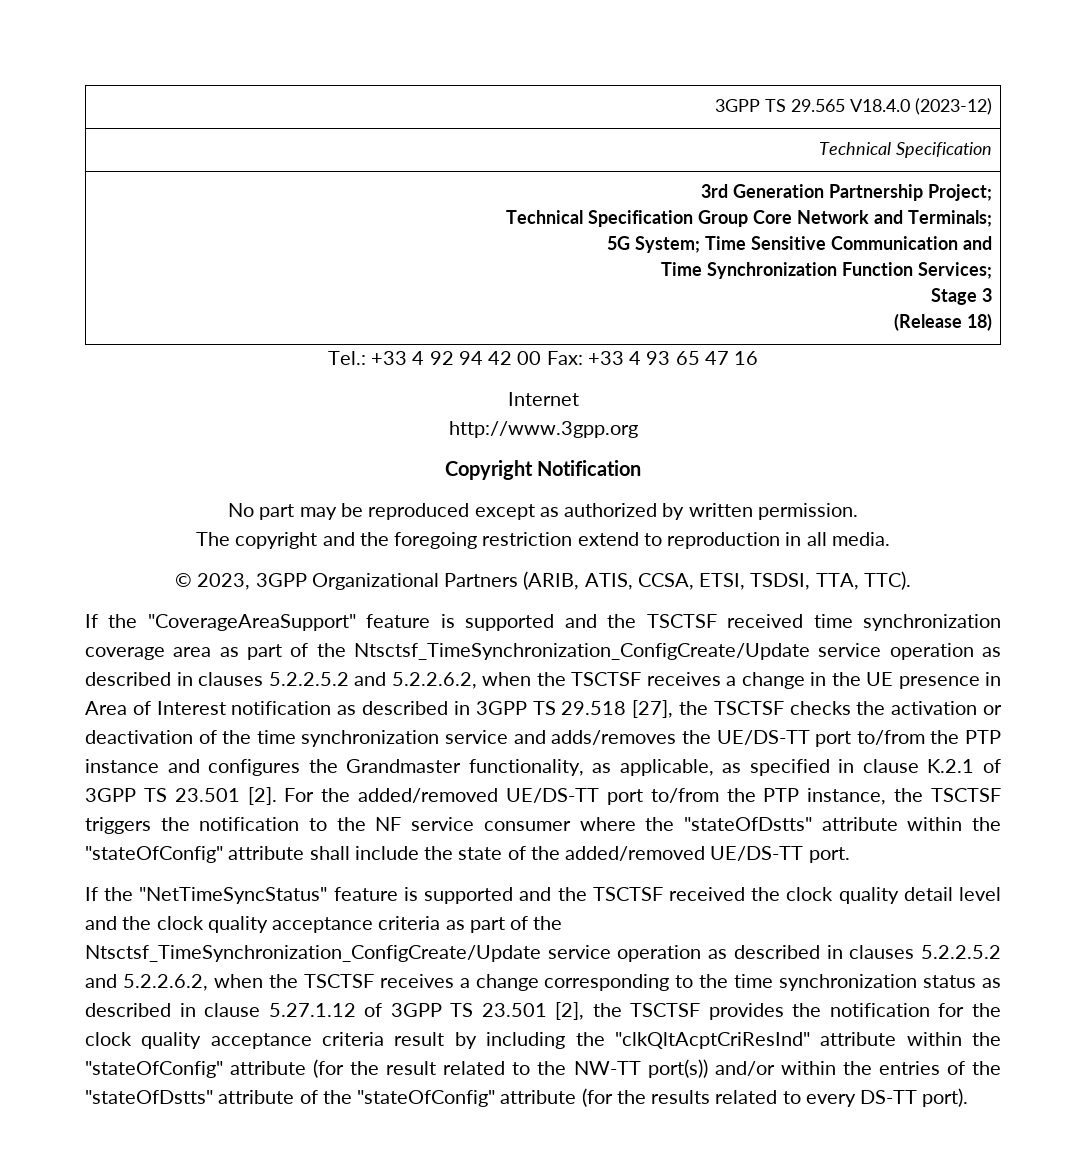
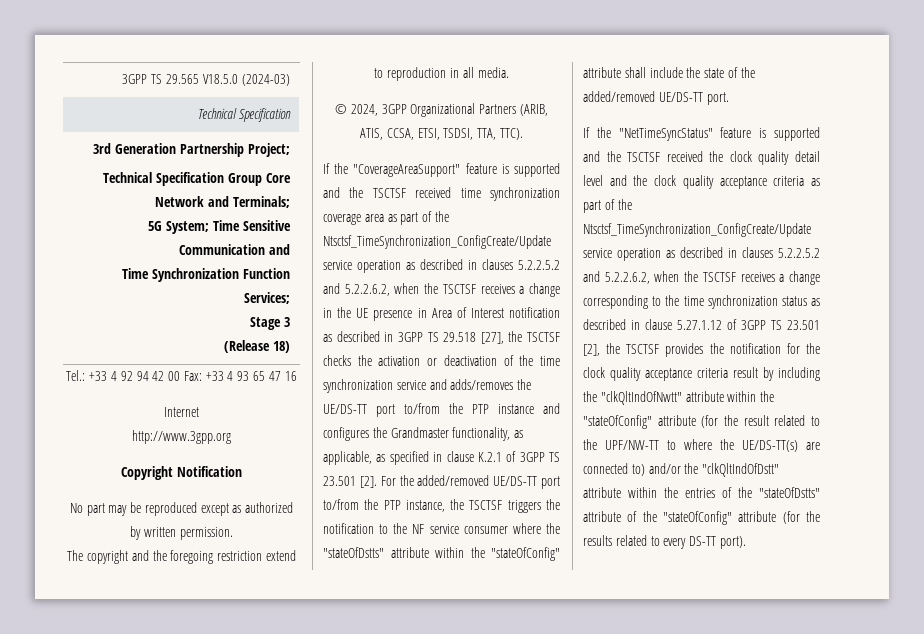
[850,98,993,115] V18.4.0 (2023-12) -> [202,74,290,86] V18.5.0 (2024-03)
[197,573,251,590] 2023, -> [350,104,378,116] 2024,
[614,1032,810,1049] "clkQltAcptCriResInd" -> [600,391,682,405] "clkQltIndOfNwtt"
[573,1059,775,1078] NW-TT port(s)) and/or -> [605,439,820,452] [583,463,780,477] [583,487,621,498] UPF/NW-TT to where the UE/DS-TT(s) are connected to) and/or the "clkQltIndOfDstt" attribute

